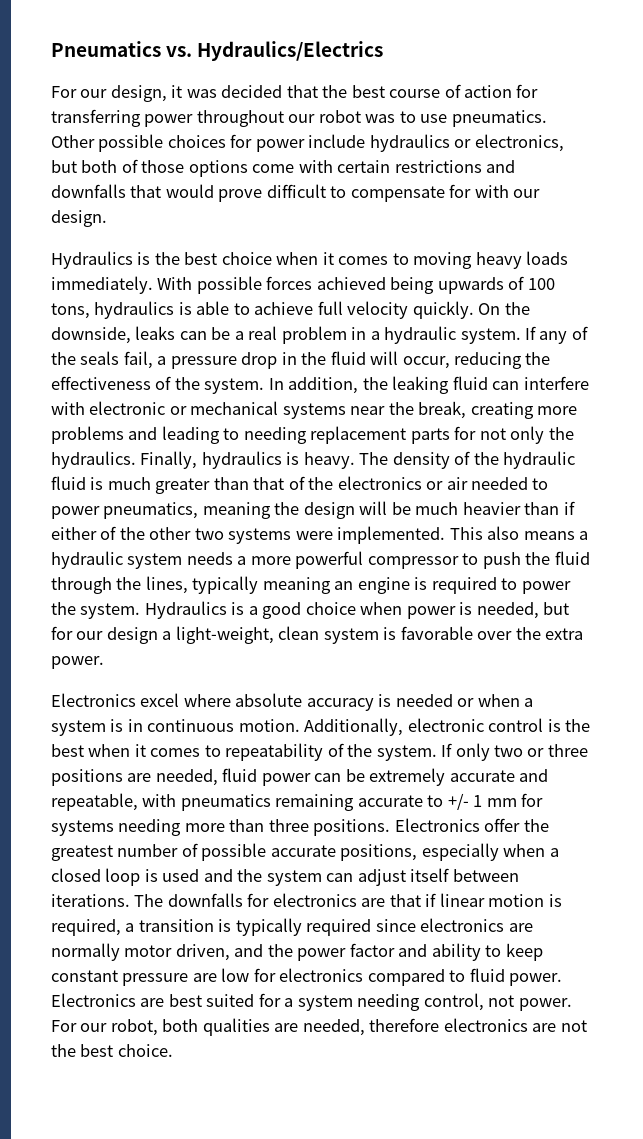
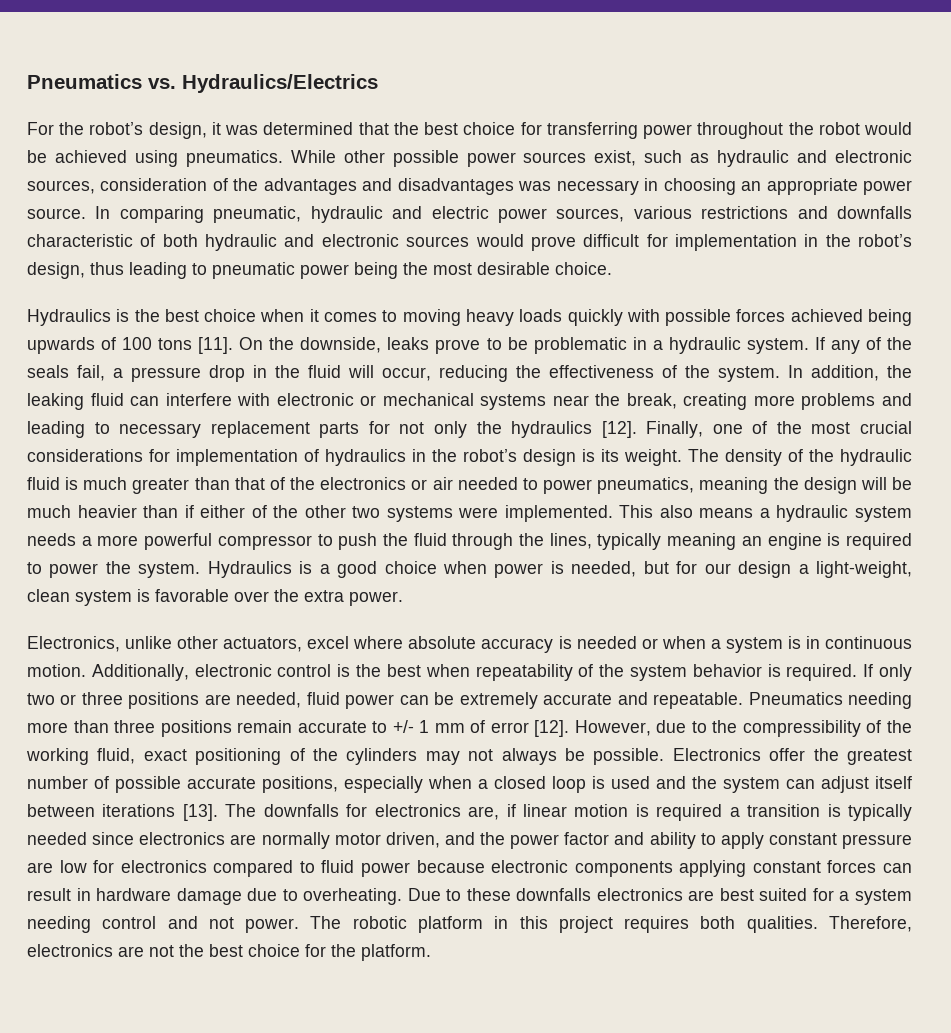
[80,89,108,98] our -> [59,122,144,135] the robot’s
[221,85,283,98] decided -> [263,122,354,135] determined
[389,84,513,98] course of action -> [463,122,516,135] choice
[288,110,547,127] [51,134,564,152] [51,159,516,177] [51,184,541,202] [51,210,107,227] our robot was to use pneumatics. Other possible choices for power include hydraulics or electronics, but both of those options come with certain restrictions and downfalls that would prove difficult to compensate for with our design. -> [788,122,913,135] [27,150,913,167] [27,178,912,195] [27,206,912,223] [27,234,913,251] [27,262,612,279] the robot would be achieved using pneumatics. While other possible power sources exist, such as hydraulic and electronic sources, consideration of the advantages and disadvantages was necessary in choosing an appropriate power source. In comparing pneumatic, hydraulic and electric power sources, various restrictions and downfalls characteristic of both hydraulic and electronic sources would prove difficult for implementation in the robot’s design, thus leading to pneumatic power being the most desirable choice.
[51,276,193,294] immediately. With -> [567,309,660,326] quickly with
[51,301,530,319] [51,326,347,344] tons, hydraulics is able to achieve full velocity quickly. On the downside, leaks can be a real problem -> [158,337,627,354] tons [11]. On the downside, leaks prove to be problematic
[243,427,307,444] needing -> [119,423,202,438] necessary
[51,451,355,469] hydraulics. Finally, hydraulics is heavy. -> [511,421,912,438] [27,449,682,466] hydraulics [12]. Finally, one of the most crucial considerations for implementation of hydraulics in the robot’s design is its weight.
[51,693,136,707] Electronics -> [27,636,303,652] Electronics, unlike other actuators,
[134,743,437,761] it comes to repeatability of the system. -> [475,664,858,681] repeatability of the system behavior is required.
[51,793,355,811] repeatable, with pneumatics remaining -> [653,692,912,709] [27,720,293,737] repeatable. Pneumatics needing more than three positions remain
[521,793,544,807] [51,819,391,836] for systems needing more than three positions. -> [470,720,912,737] [26,748,665,765] of error [12]. However, due to the compressibility of the working fluid, exact positioning of the cylinders may not always be possible.
[51,894,130,907] iterations. -> [102,804,218,821] iterations [13].
[361,894,421,907] are that -> [468,806,500,820] are,
[51,919,121,936] required, -> [656,804,723,821] required
[306,919,372,936] required -> [27,832,87,845] needed
[505,943,543,961] keep -> [720,832,764,849] apply
[509,973,563,986] [51,993,136,1007] power. Electronics -> [361,860,912,877] [27,888,683,905] power because electronic components applying constant forces can result in hardware damage due to overheating. Due to these downfalls electronics
[423,993,572,1011] [51,1018,440,1036] control, not power. For our robot, both qualities are needed, therefore -> [102,916,913,933] control and not power. The robotic platform in this project requires both qualities. Therefore,
[117,1044,173,1057] choice. -> [248,944,431,961] choice for the platform.

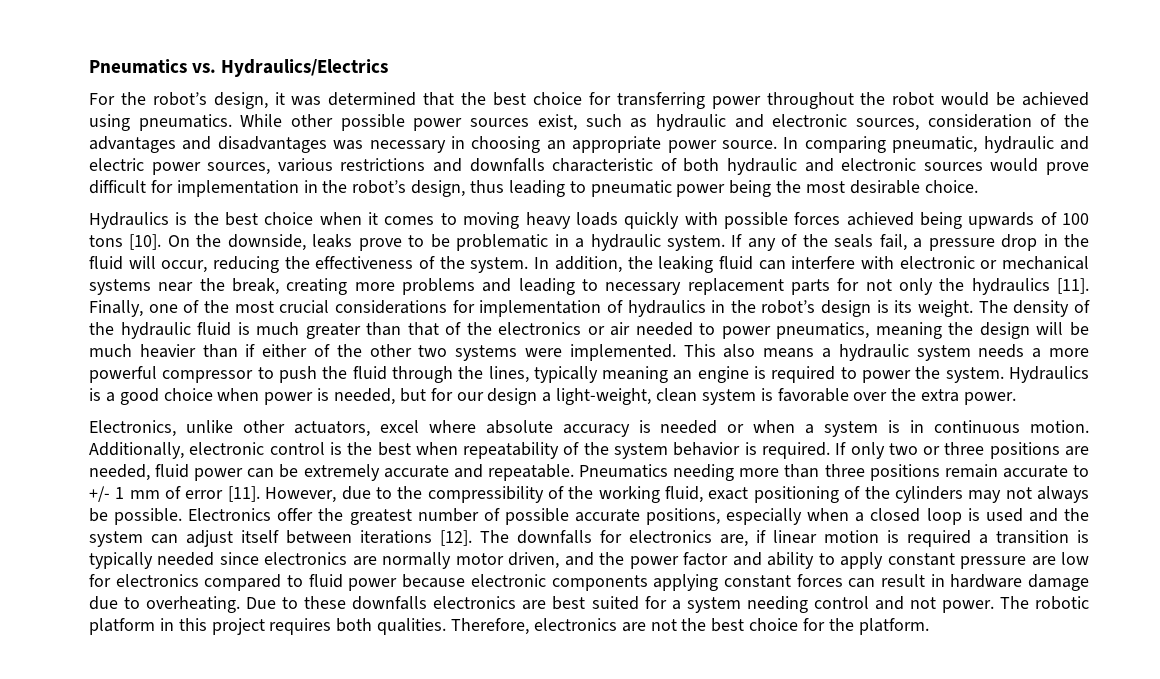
[198,337,234,354] [11]. -> [129,234,162,250] [10].
[601,421,637,438] [12]. -> [1057,278,1090,294] [11].
[534,720,570,737] [12]. -> [227,486,260,502] [11].
[182,804,218,821] [13]. -> [440,530,472,546] [12].

